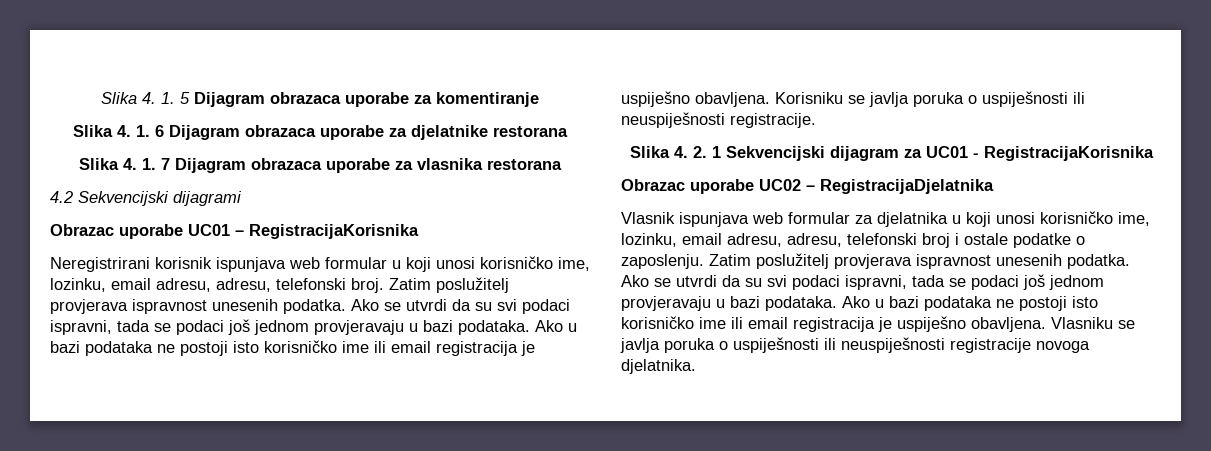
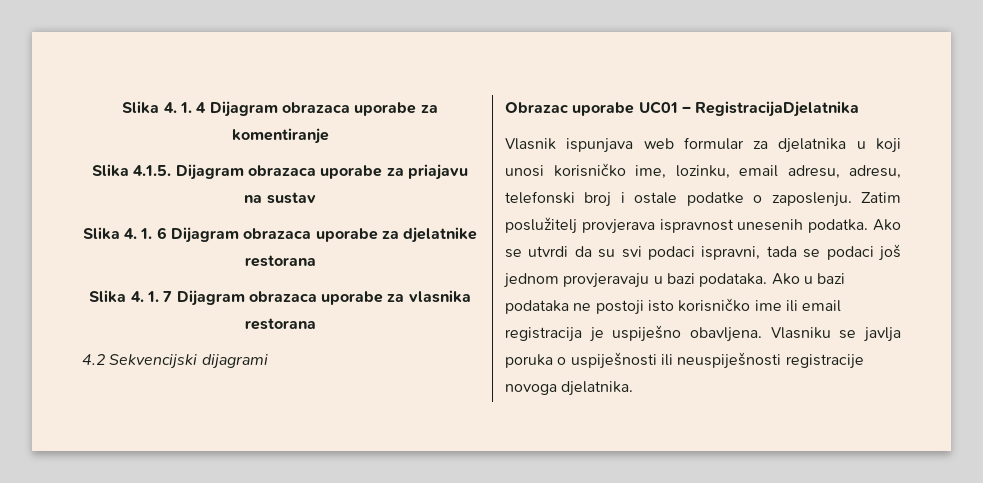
[101,92,190,104] Slika 4. 1. 5 -> [122,101,207,114] Slika 4. 1. 4
(539, 99) none -> [92,164,468,180] [244,192,316,204] // Slika 4.1.5. Dijagram obrazaca uporabe za priajavu na sustav
[249,224,419,239] [50,256,590,272] [50,277,509,293] [50,299,570,314] [50,319,577,335] [50,340,535,356] [621,91,1085,107] [621,112,816,128] [629,146,1154,161] [621,179,815,194] RegistracijaKorisnika // Neregistrirani korisnik ispunjava web formular u koji unosi korisničko ime, lozinku, email adresu, adresu, telefonski broj. Zatim poslužitelj provjerava ispravnost unesenih podatka. Ako se utvrdi da su svi podaci ispravni, tada se podaci još jednom provjeravaju u bazi podataka. Ako u bazi podataka ne postoji isto korisničko ime ili email registracija je uspiješno obavljena. Korisniku se javlja poruka o uspiješnosti ili neuspiješnosti registracije. // Slika 4. 2. 1 Sekvencijski dijagram za UC01 - RegistracijaKorisnika // Obrazac uporabe UC02 – -> (691, 109) none

